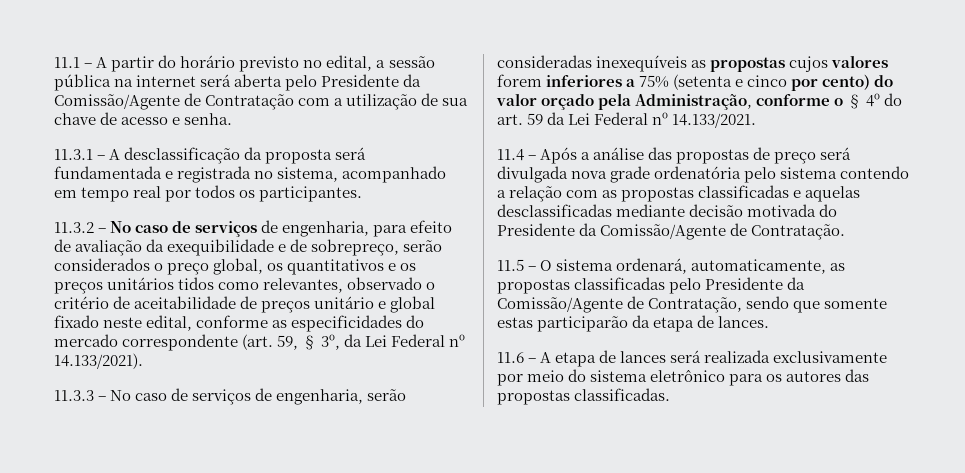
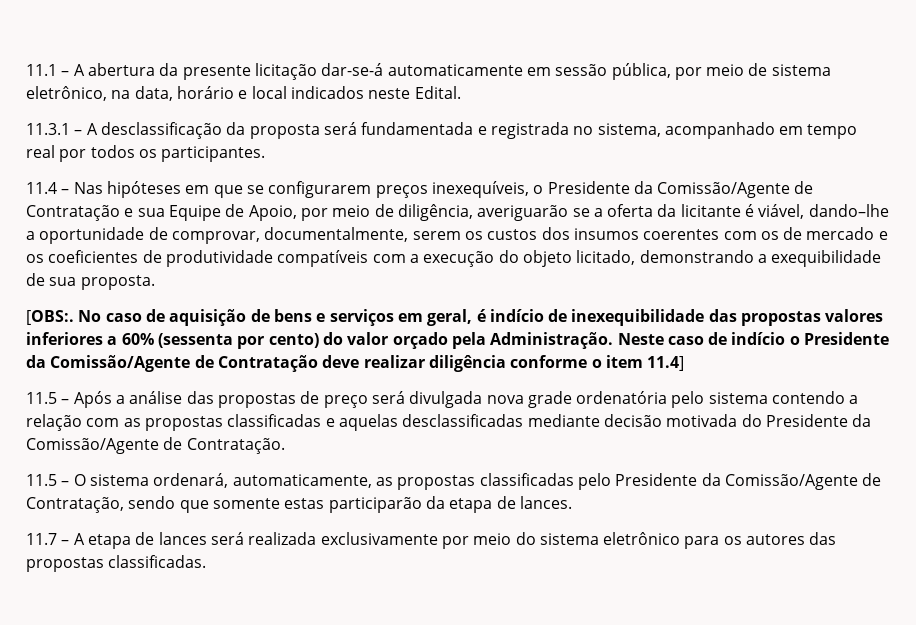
[111,55,435,72] [54,74,422,91] [54,93,469,110] [54,112,233,125] partir do horário previsto no edital, a sessão pública na internet será aberta pelo Presidente da Comissão/Agente de Contratação com a utilização de sua chave de acesso e senha. -> [87,63,831,80] [26,86,461,101] abertura da presente licitação dar-se-á automaticamente em sessão pública, por meio de sistema eletrônico, na data, horário e local indicados neste Edital.
[54,220,453,237] [54,239,443,256] [54,258,417,275] [54,277,436,294] [54,296,436,313] [54,315,425,332] [54,334,466,351] [54,353,143,369] [54,388,407,405] [497,55,889,72] [497,74,788,90] 11.3.2 – No caso de serviços de engenharia, para efeito de avaliação da exequibilidade e de sobrepreço, serão considerados o preço global, os quantitativos e os preços unitários tidos como relevantes, observado o critério de aceitabilidade de preços unitário e global fixado neste edital, conforme as especificidades do mercado correspondente (art. 59, § 3º, da Lei Federal nº 14.133/2021). // 11.3.3 – No caso de serviços de engenharia, serão consideradas inexequíveis as propostas cujos valores forem inferiores a 75% (setenta e cinco -> [26,181,814,198] [26,204,889,221] [26,227,888,244] [26,250,882,267] [26,273,155,290] [26,309,884,326] [26,332,233,348] 11.4 – Nas hipóteses em que se configurarem preços inexequíveis, o Presidente da Comissão/Agente de Contratação e sua Equipe de Apoio, por meio de diligência, averiguarão se a oferta da licitante é viável, dando–lhe a oportunidade de comprovar, documentalmente, serem os custos dos insumos coerentes com os de mercado e os coeficientes de produtividade compatíveis com a execução do objeto licitado, demonstrando a exequibilidade de sua proposta. // [OBS:. No caso de aquisição de bens e serviços em geral, é indício de inexequibilidade das propostas valores inferiores a 60% (sessenta
[635,93,903,110] [497,112,757,128] [497,149,524,161] Administração, conforme o § 4º do art. 59 da Lei Federal nº 14.133/2021. // 11.4 -> [490,332,890,349] [26,355,685,372] [26,392,57,404] Administração. Neste caso de indício o Presidente da Comissão/Agente de Contratação deve realizar diligência conforme o item 11.4] // 11.5
[497,352,524,363] 11.6 -> [26,533,57,545] 11.7

